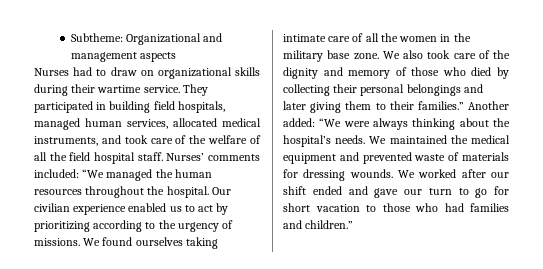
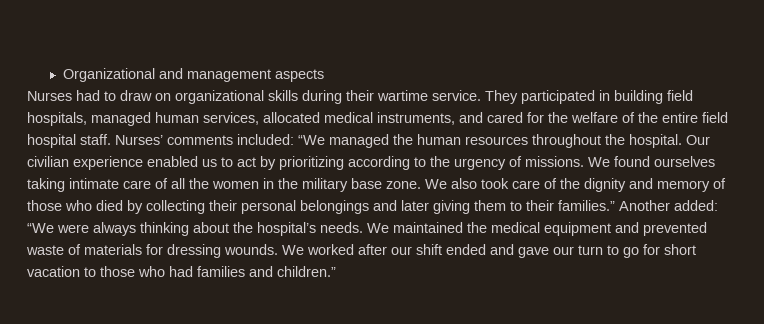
[70,33,123,42] Subtheme: -> (62, 75) none
[124,135,187,144] took care of -> [487,112,544,123] cared for
[34,152,67,161] all the -> [638,112,698,123] the entire

